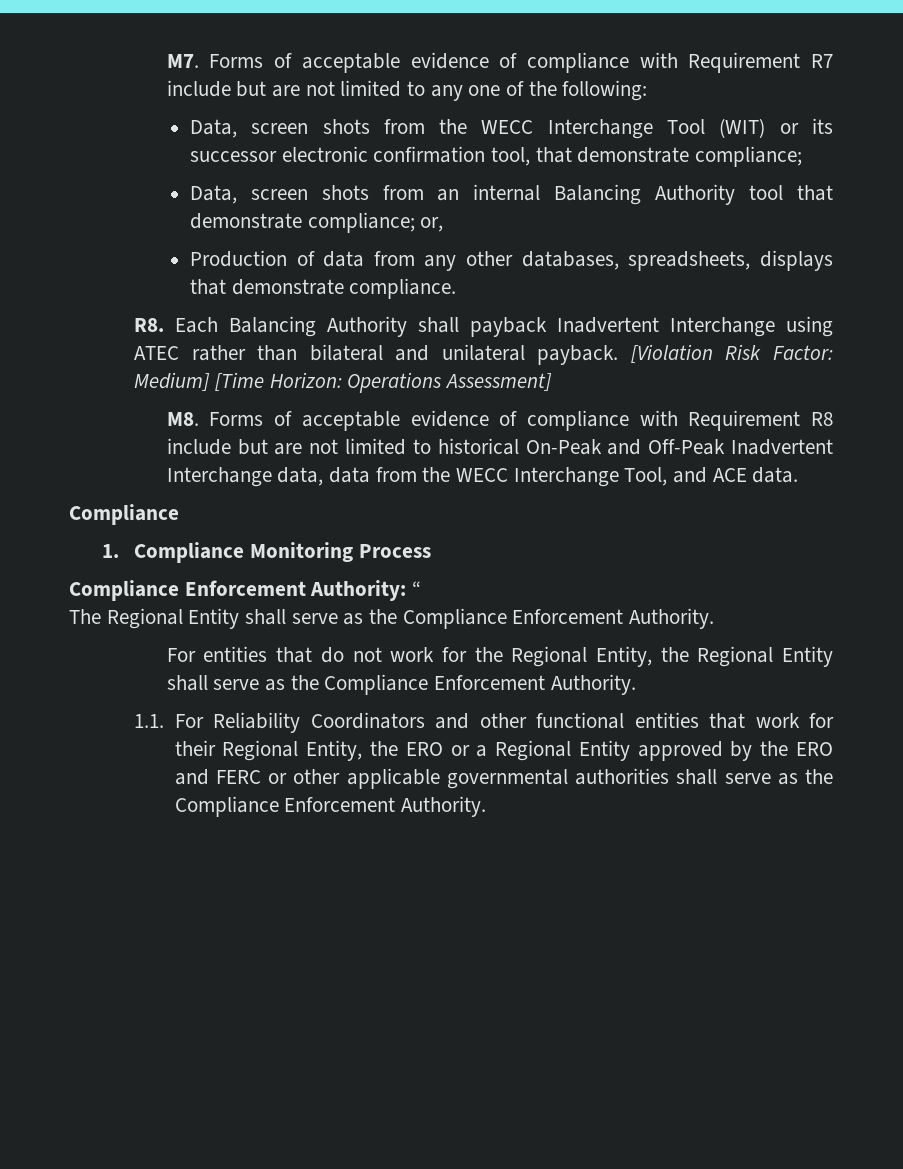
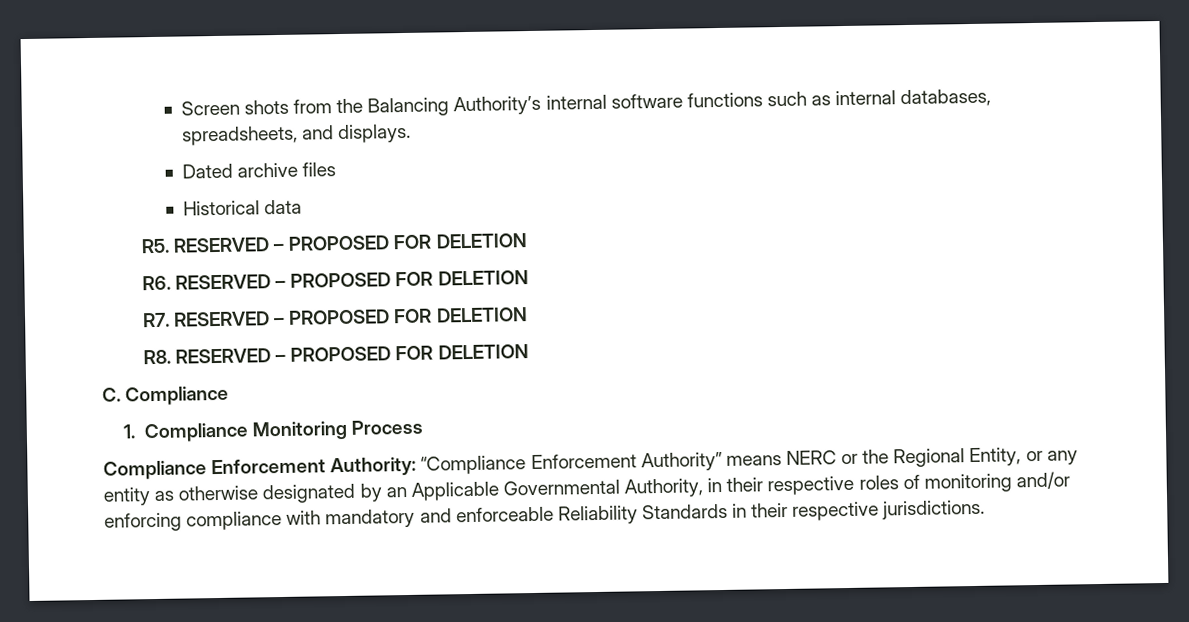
[166,52,833,73] [166,80,648,101] [189,118,833,139] [189,146,802,167] [189,184,833,205] [189,212,444,233] [189,250,833,271] [189,278,457,299] [134,316,833,337] [134,344,834,365] [134,372,552,393] [166,410,833,431] [166,438,833,455] [166,467,799,487] M7. Forms of acceptable evidence of compliance with Requirement R7 include but are not limited to any one of the following: // Data, screen shots from the WECC Interchange Tool (WIT) or its successor electronic confirmation tool, that demonstrate compliance; // Data, screen shots from an internal Balancing Authority tool that demonstrate compliance; or, // Production of data from any other databases, spreadsheets, displays that demonstrate compliance. // R8. Each Balancing Authority shall payback Inadvertent Interchange using ATEC rather than bilateral and unilateral payback. [Violation Risk Factor: Medium] [Time Horizon: Operations Assessment] // M8. Forms of acceptable evidence of compliance with Requirement R8 include but are not limited to historical On-Peak and Off-Peak Inadvertent Interchange data, data from the WECC Interchange Tool, and ACE data. // -> [180,88,992,117] [181,123,412,146] [181,162,337,179] [182,199,302,216] [140,233,527,254] [141,270,529,291] [141,307,528,328] [142,344,529,365] [102,387,121,402] Screen shots from the Balancing Authority’s internal software functions such as internal databases, spreadsheets, and displays. // Dated archive files // Historical data // R5. RESERVED – PROPOSED FOR DELETION // R6. RESERVED – PROPOSED FOR DELETION // R7. RESERVED – PROPOSED FOR DELETION // R8. RESERVED – PROPOSED FOR DELETION // C.
[412,581,422,596] [69,608,715,629] [166,646,833,667] [166,674,636,695] [134,712,834,733] [174,740,833,761] [174,768,833,789] [174,796,487,817] “ // The Regional Entity shall serve as the Compliance Enforcement Authority. // For entities that do not work for the Regional Entity, the Regional Entity shall serve as the Compliance Enforcement Authority. // 1.1. For Reliability Coordinators and other functional entities that work for their Regional Entity, the ERO or a Regional Entity approved by the ERO and FERC or other applicable governmental authorities shall serve as the Compliance Enforcement Authority. -> [420,447,1078,475] [103,471,1070,506] [104,499,986,532] “Compliance Enforcement Authority” means NERC or the Regional Entity, or any entity as otherwise designated by an Applicable Governmental Authority, in their respective roles of monitoring and/or enforcing compliance with mandatory and enforceable Reliability Standards in their respective jurisdictions.

